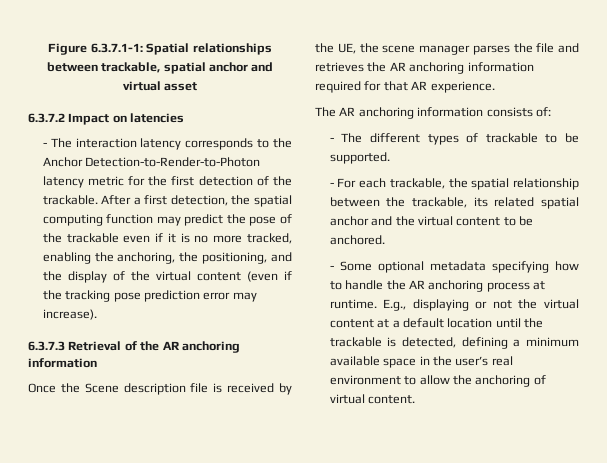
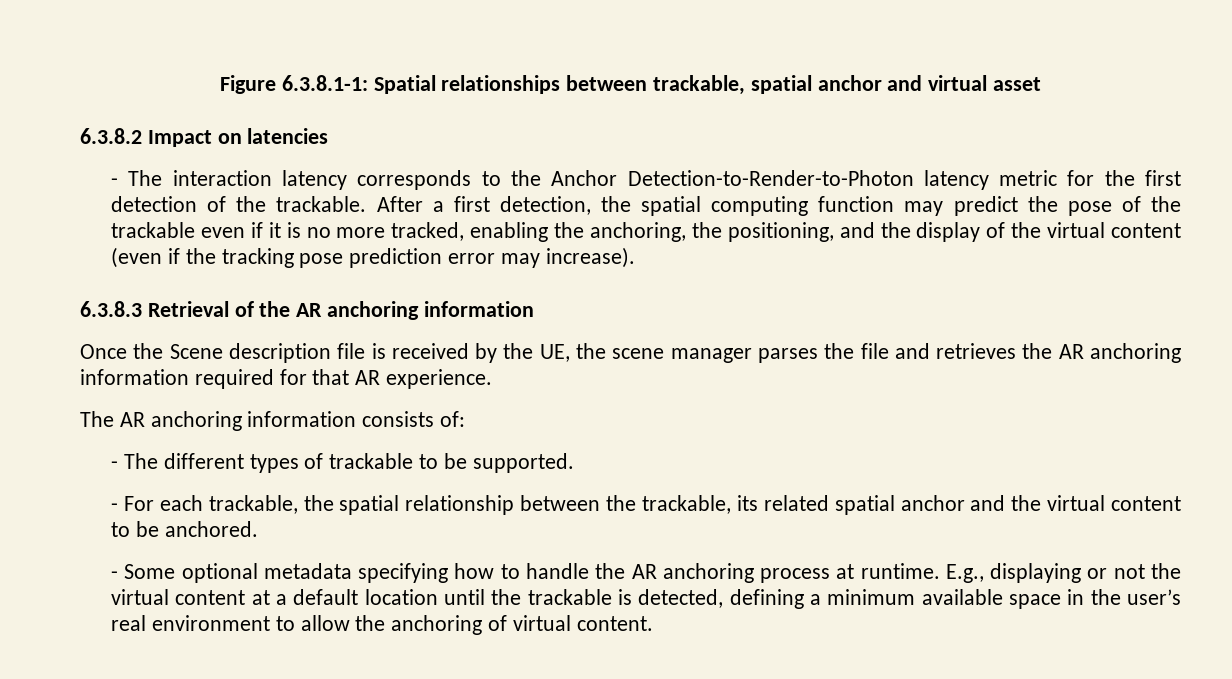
[90,43,143,53] 6.3.7.1-1: -> [281,75,368,91] 6.3.8.1-1:
[28,113,65,123] 6.3.7.2 -> [80,128,142,144] 6.3.8.2
[28,341,65,351] 6.3.7.3 -> [80,301,142,317] 6.3.8.3

